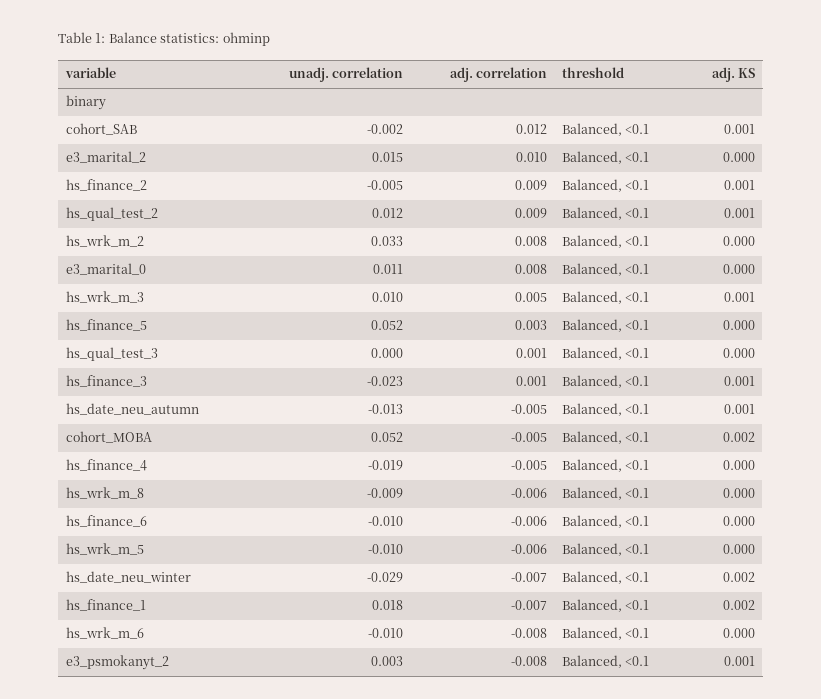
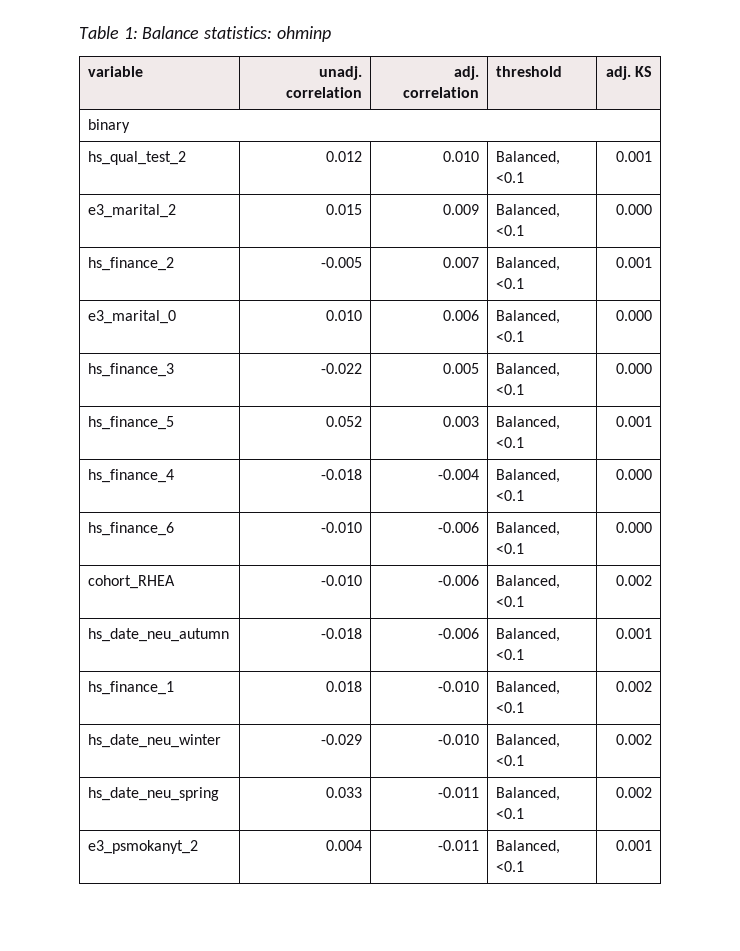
[65,123,137,135] [367,124,404,134] [516,124,548,134] cohort_SAB | -0.002 | 0.012 -> [88,151,187,165] [325,151,362,162] [442,151,479,162] hs_qual_test_2 | 0.012 | 0.010
[516,152,548,162] 0.010 -> [442,204,479,215] 0.009
[515,180,548,190] [561,179,650,192] [724,180,756,190] [65,207,158,221] [372,208,404,218] [515,208,548,218] [561,207,650,220] [724,208,756,218] [65,235,144,247] [371,236,404,246] [515,236,548,246] [561,235,650,248] [723,236,756,246] [65,263,146,275] [373,264,404,274] [515,264,548,274] [561,263,650,276] [723,264,756,274] [65,291,144,303] [372,292,404,302] 0.009 | Balanced, <0.1 | 0.001 // hs_qual_test_2 | 0.012 | 0.009 | Balanced, <0.1 | 0.001 // hs_wrk_m_2 | 0.033 | 0.008 | Balanced, <0.1 | 0.000 // e3_marital_0 | 0.011 | 0.008 | Balanced, <0.1 | 0.000 // hs_wrk_m_3 | 0.010 -> [442,257,479,268] [496,257,561,271] [496,278,525,289] [615,257,652,268] [88,310,177,324] [325,310,362,321] [442,310,479,321] [496,310,561,324] [496,331,525,342] [615,310,652,321] [88,363,175,377] [320,363,362,374] 0.007 | Balanced, <0.1 | 0.001 // e3_marital_0 | 0.010 | 0.006 | Balanced, <0.1 | 0.000 // hs_finance_3 | -0.022
[724,292,756,302] 0.001 -> [615,363,652,374] 0.000
[723,320,756,330] [65,347,158,361] [371,348,404,358] [516,348,548,358] [561,347,650,360] [723,348,756,358] [65,375,147,387] [367,376,404,386] [516,376,548,386] [561,375,650,388] [724,376,756,386] [65,403,199,415] [368,404,404,414] [511,404,548,414] [561,403,650,416] [724,404,756,414] [65,431,152,443] [371,432,404,442] [511,432,548,442] [561,431,650,444] [723,432,756,442] [65,459,147,471] [368,460,404,470] [511,460,548,470] [561,459,650,472] [723,460,756,470] [65,487,144,499] [367,488,404,498] [511,488,548,498] 0.000 // hs_qual_test_3 | 0.000 | 0.001 | Balanced, <0.1 | 0.000 // hs_finance_3 | -0.023 | 0.001 | Balanced, <0.1 | 0.001 // hs_date_neu_autumn | -0.013 | -0.005 | Balanced, <0.1 | 0.001 // cohort_MOBA | 0.052 | -0.005 | Balanced, <0.1 | 0.002 // hs_finance_4 | -0.019 | -0.005 | Balanced, <0.1 | 0.000 // hs_wrk_m_8 | -0.009 | -0.006 -> [615,416,652,427] [88,469,175,483] [320,469,362,480] [437,469,479,480] 0.001 // hs_finance_4 | -0.018 | -0.004
[65,543,144,555] [368,544,404,554] [511,544,548,554] [561,543,650,556] [723,544,756,554] [65,571,191,583] [367,572,404,582] [511,572,548,582] [561,571,650,584] [723,572,756,582] [65,599,146,611] [372,600,404,610] [511,600,548,610] [561,599,650,612] [723,600,756,610] [65,627,144,639] [368,628,404,638] [511,628,548,638] [561,627,650,640] [723,628,756,638] hs_wrk_m_5 | -0.010 | -0.006 | Balanced, <0.1 | 0.000 // hs_date_neu_winter | -0.029 | -0.007 | Balanced, <0.1 | 0.002 // hs_finance_1 | 0.018 | -0.007 | Balanced, <0.1 | 0.002 // hs_wrk_m_6 | -0.010 | -0.008 | Balanced, <0.1 | 0.000 -> [88,575,176,589] [320,575,362,586] [437,575,479,586] [496,575,561,589] [496,596,525,607] [615,575,652,586] [88,628,230,642] [320,628,362,639] [437,628,479,639] [496,628,561,642] [496,649,525,660] [615,628,652,639] [88,681,175,695] [325,681,362,692] [437,681,479,692] [496,681,561,695] [496,702,525,713] [615,681,652,692] [88,734,222,748] [320,734,362,745] [437,734,479,745] [496,734,561,748] [496,755,525,766] [615,734,652,745] [88,787,220,801] [325,787,362,798] [437,787,479,798] [496,787,561,801] [496,808,525,819] [615,787,652,798] cohort_RHEA | -0.010 | -0.006 | Balanced, <0.1 | 0.002 // hs_date_neu_autumn | -0.018 | -0.006 | Balanced, <0.1 | 0.001 // hs_finance_1 | 0.018 | -0.010 | Balanced, <0.1 | 0.002 // hs_date_neu_winter | -0.029 | -0.010 | Balanced, <0.1 | 0.002 // hs_date_neu_spring | 0.033 | -0.011 | Balanced, <0.1 | 0.002
[371,656,404,666] [511,656,548,666] 0.003 | -0.008 -> [325,840,362,851] [437,840,479,851] 0.004 | -0.011

